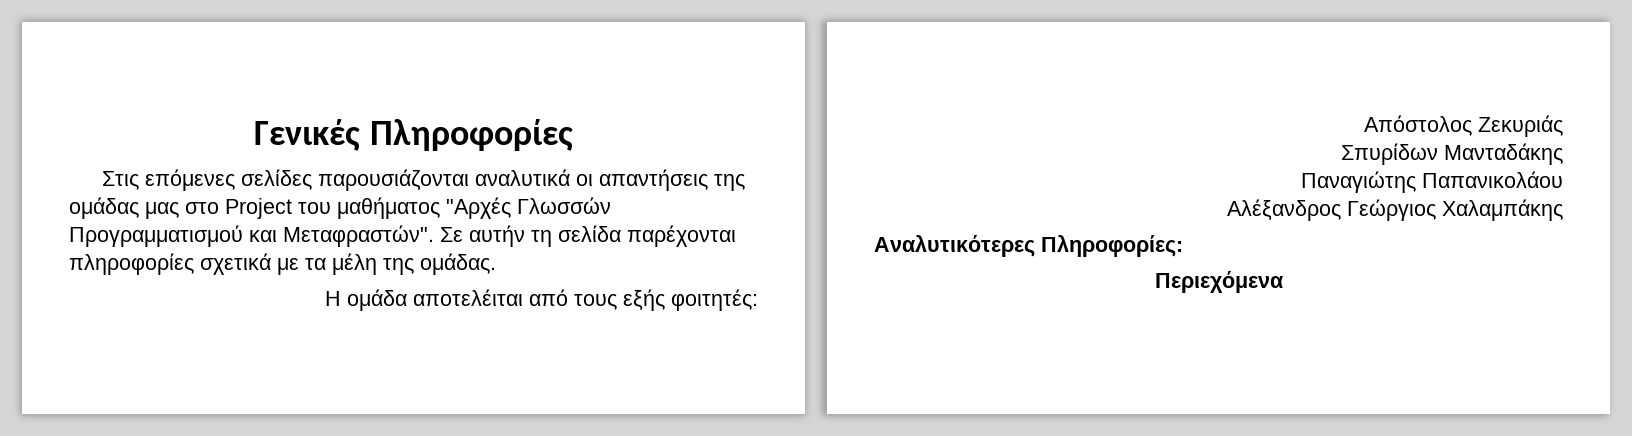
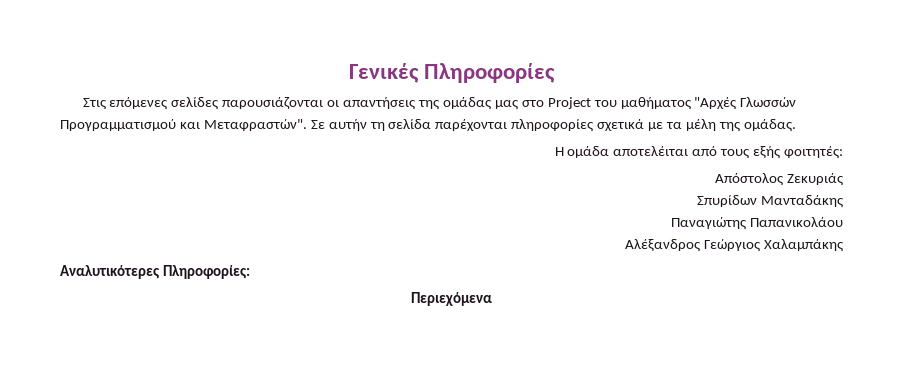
[474,169,570,186] αναλυτικά -> (324, 103) none

